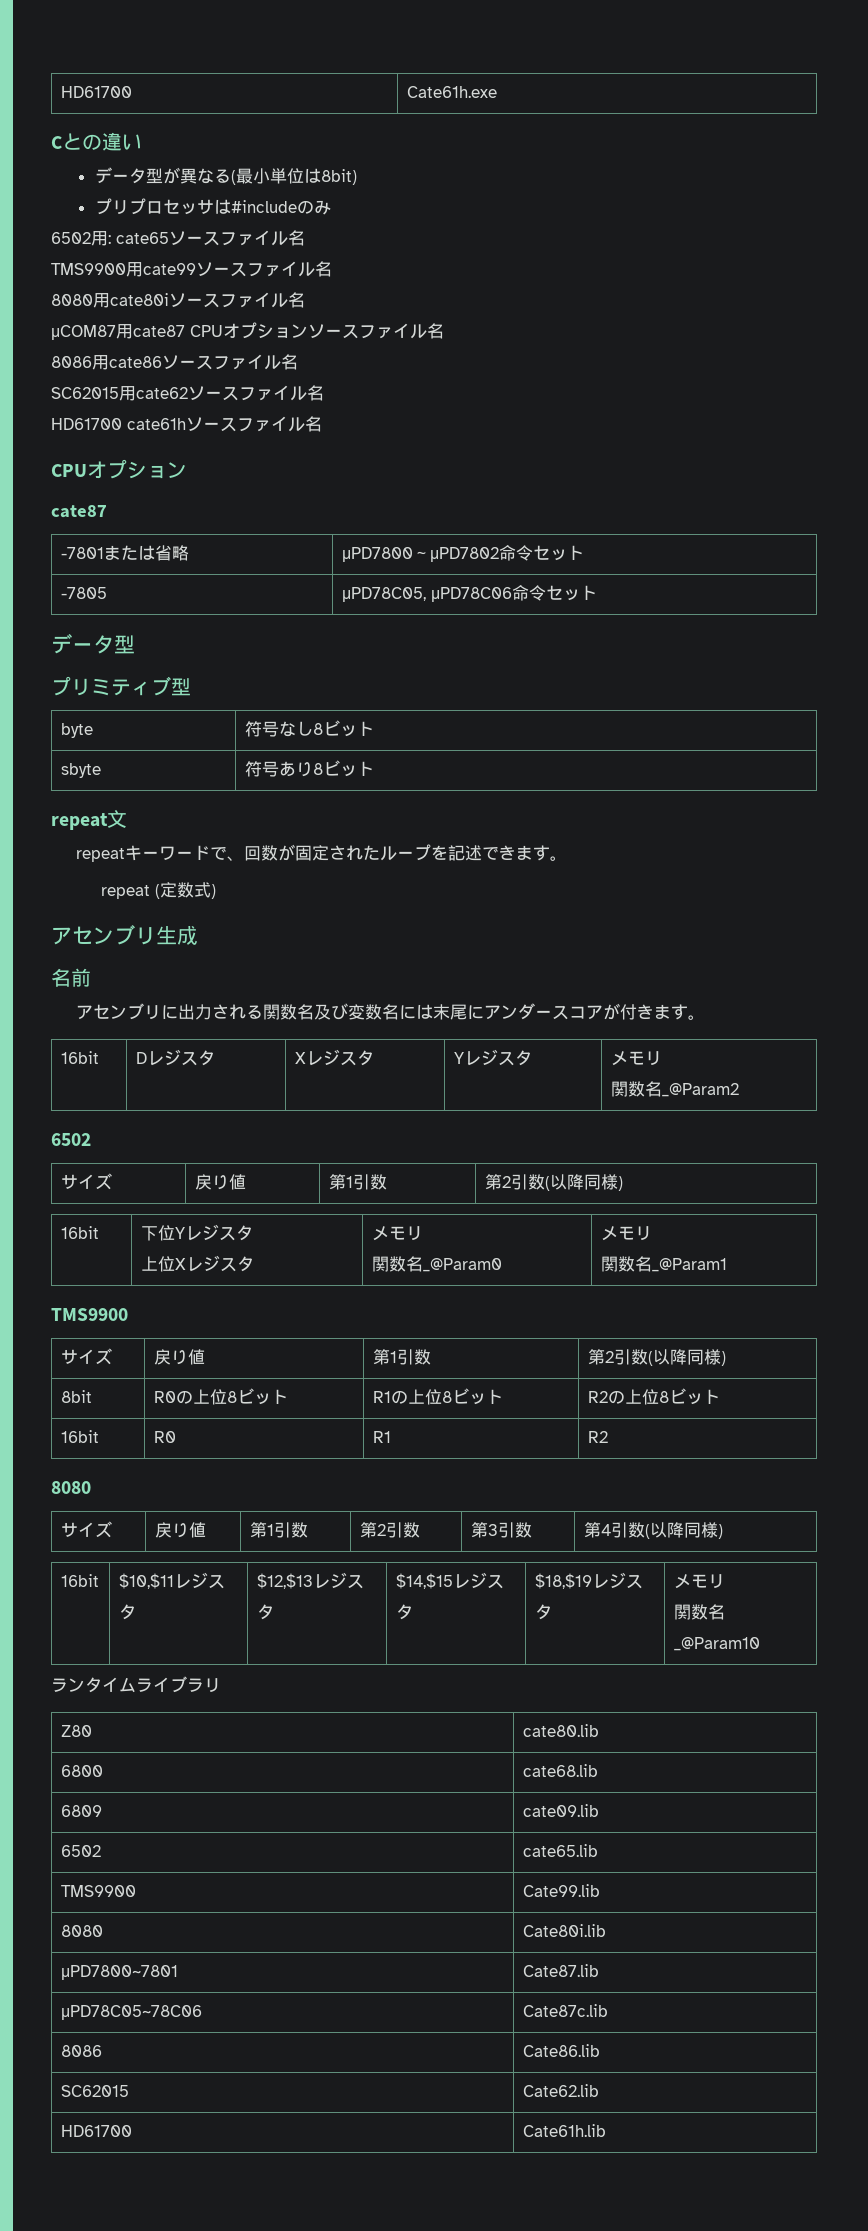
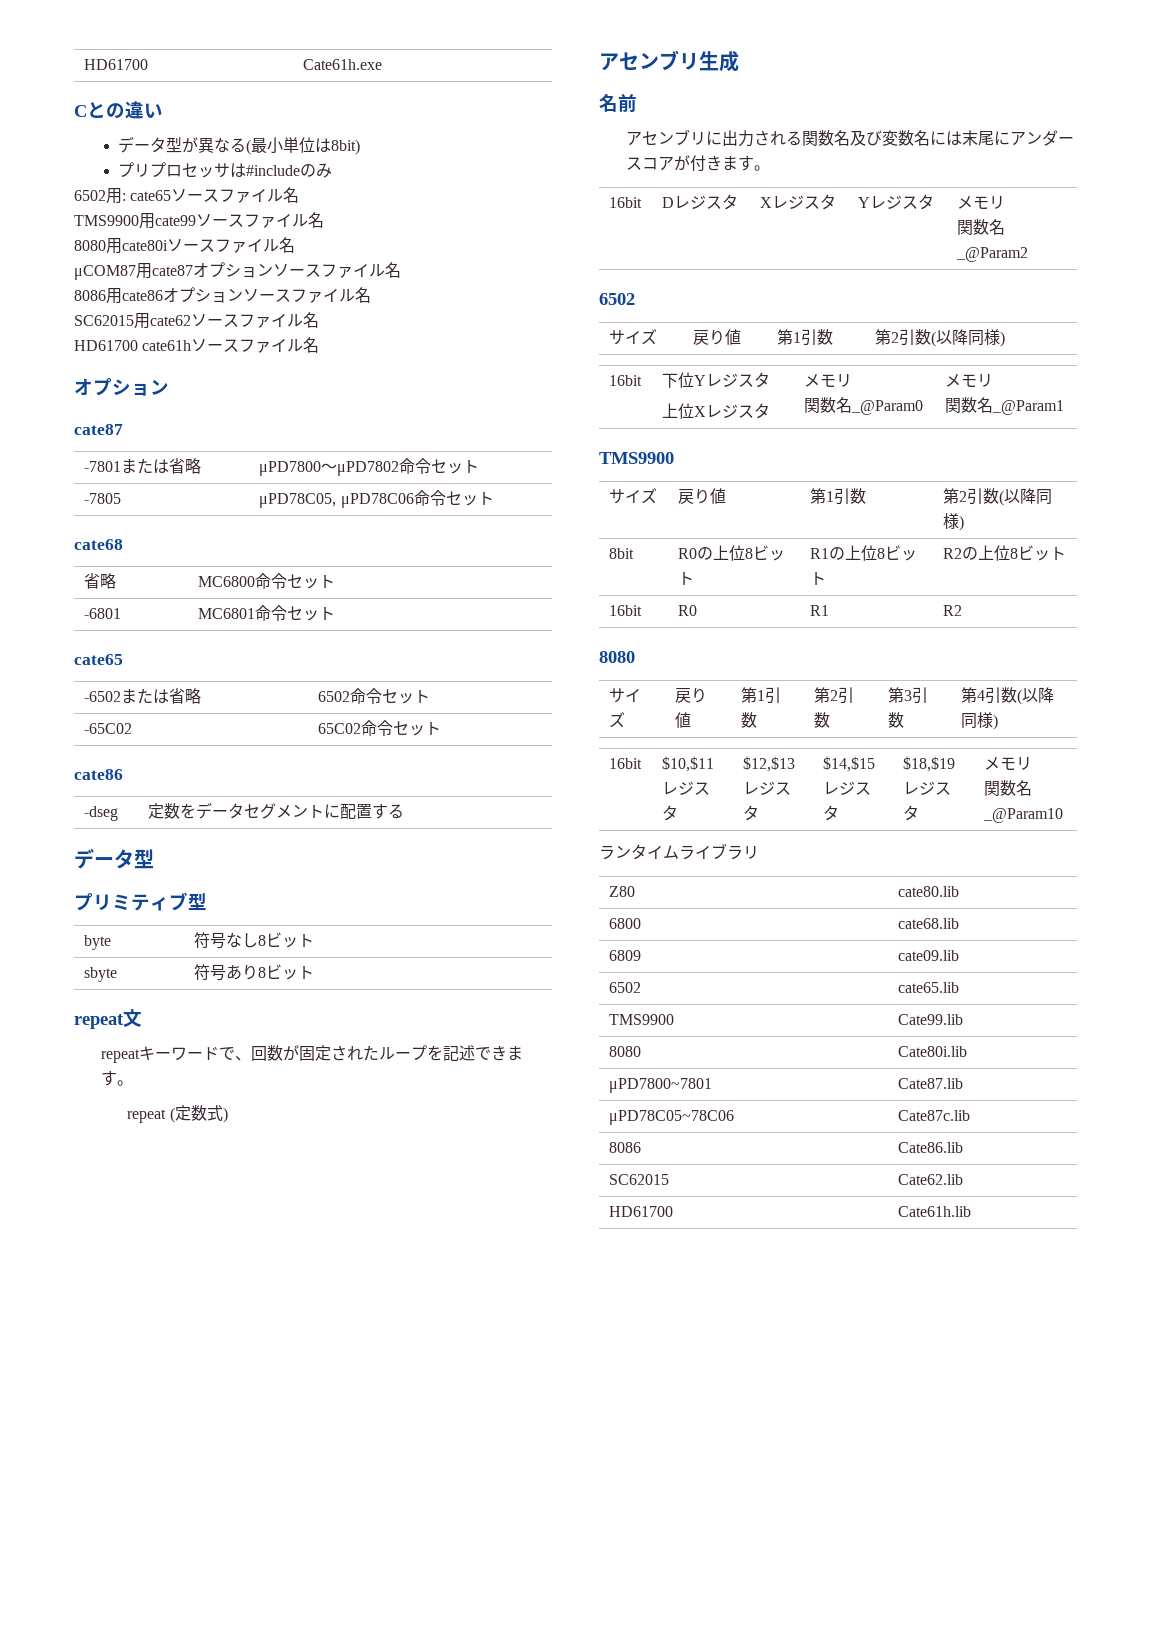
[190,325,223,337] CPU -> (193, 270) none
(162, 362) none -> [163,287,243,303] オプション
[51,464,87,477] CPU -> (320, 345) none
(597, 592) none -> [74,539,123,550] [84,573,117,589] [198,573,336,589] [84,608,122,619] [198,605,336,621] [74,654,123,665] [84,688,202,704] [318,688,431,704] [84,723,133,734] [318,720,442,736] [74,769,123,780] [84,806,119,821] [148,802,405,819] // cate68 // 省略 | MC6800命令セット // -6801 | MC6801命令セット // cate65 // -6502または省略 | 6502命令セット // -65C02 | 65C02命令セット // cate86 // -dseg | 定数をデータセグメントに配置する

